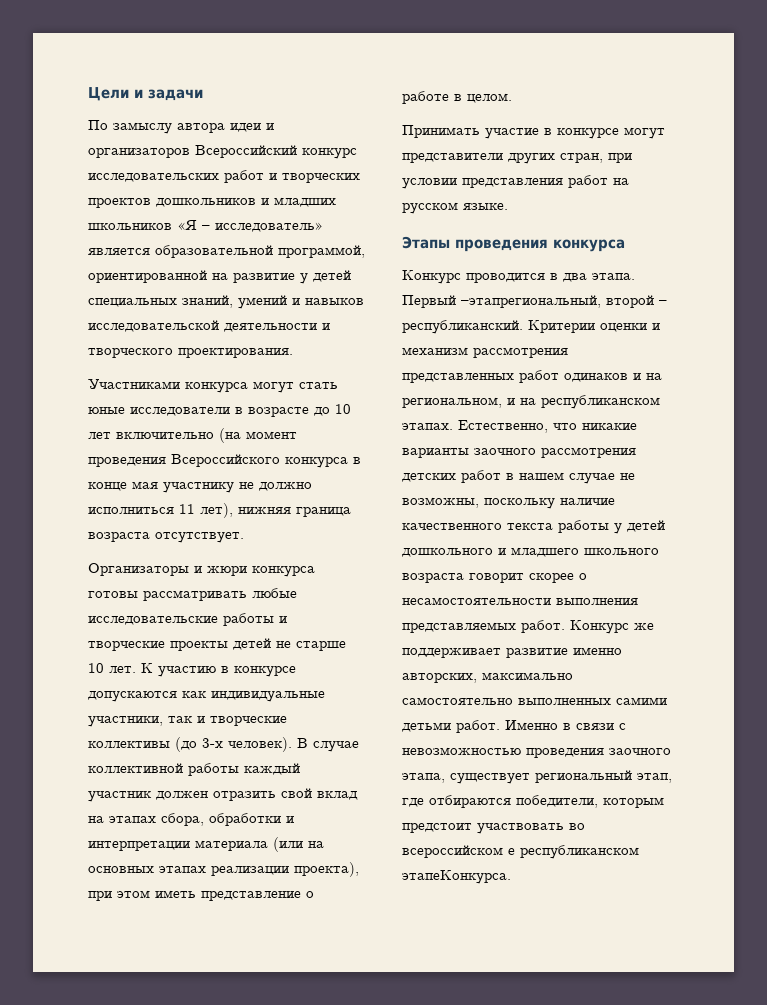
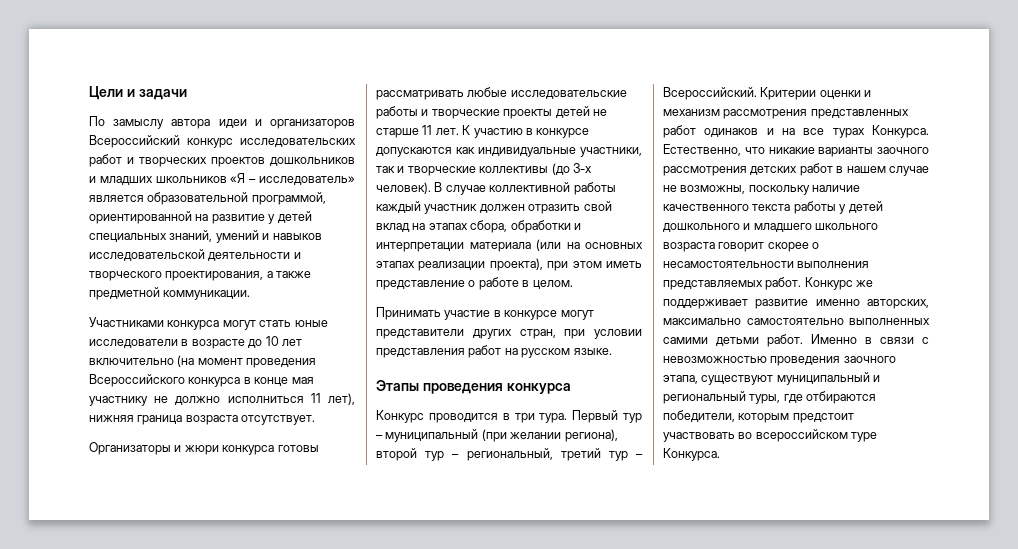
[178,348,293,358] проектирования. -> [165,271,312,281] [89,287,251,300] проектирования, а также предметной коммуникации.
[88,663,104,673] 10 -> [422,125,433,135] 11
[563,273,635,282] [402,295,667,308] [402,320,523,334] два этапа. Первый –этапрегиональный, второй – республиканский. -> [514,410,642,423] [376,429,618,442] [376,448,643,461] [663,87,757,100] три тура. Первый тур – муниципальный (при желании региона), второй тур – региональный, третий тур – Всероссийский.
[402,395,660,409] [402,423,453,430] региональном, и на республиканском этапах. -> [803,125,929,138] все турах Конкурса.
[450,770,672,784] существует региональный этап, -> [701,372,881,385] [663,391,781,404] существуют муниципальный и региональный туры,
[508,845,639,859] [402,870,511,884] е республиканском этапеКонкурса. -> [851,432,878,442] [663,448,720,461] туре Конкурса.

